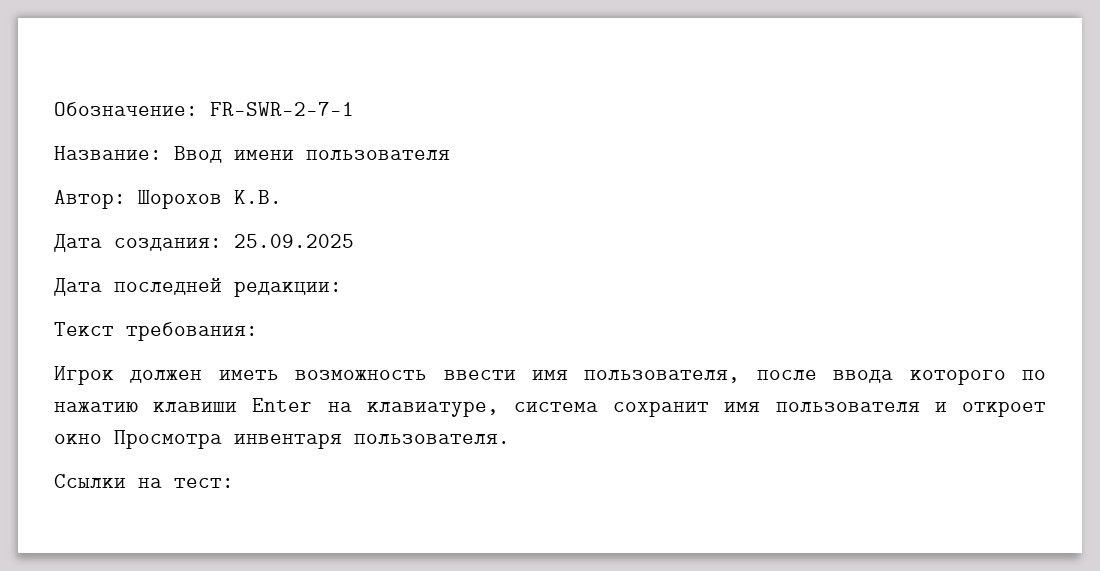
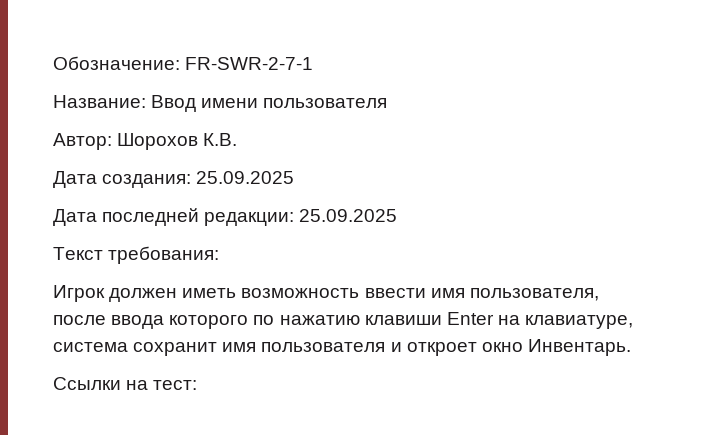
(342, 289) none -> [299,209,398,222] 25.09.2025
[114,430,510,449] Просмотра инвентаря пользователя. -> [527,339,631,356] Инвентарь.

